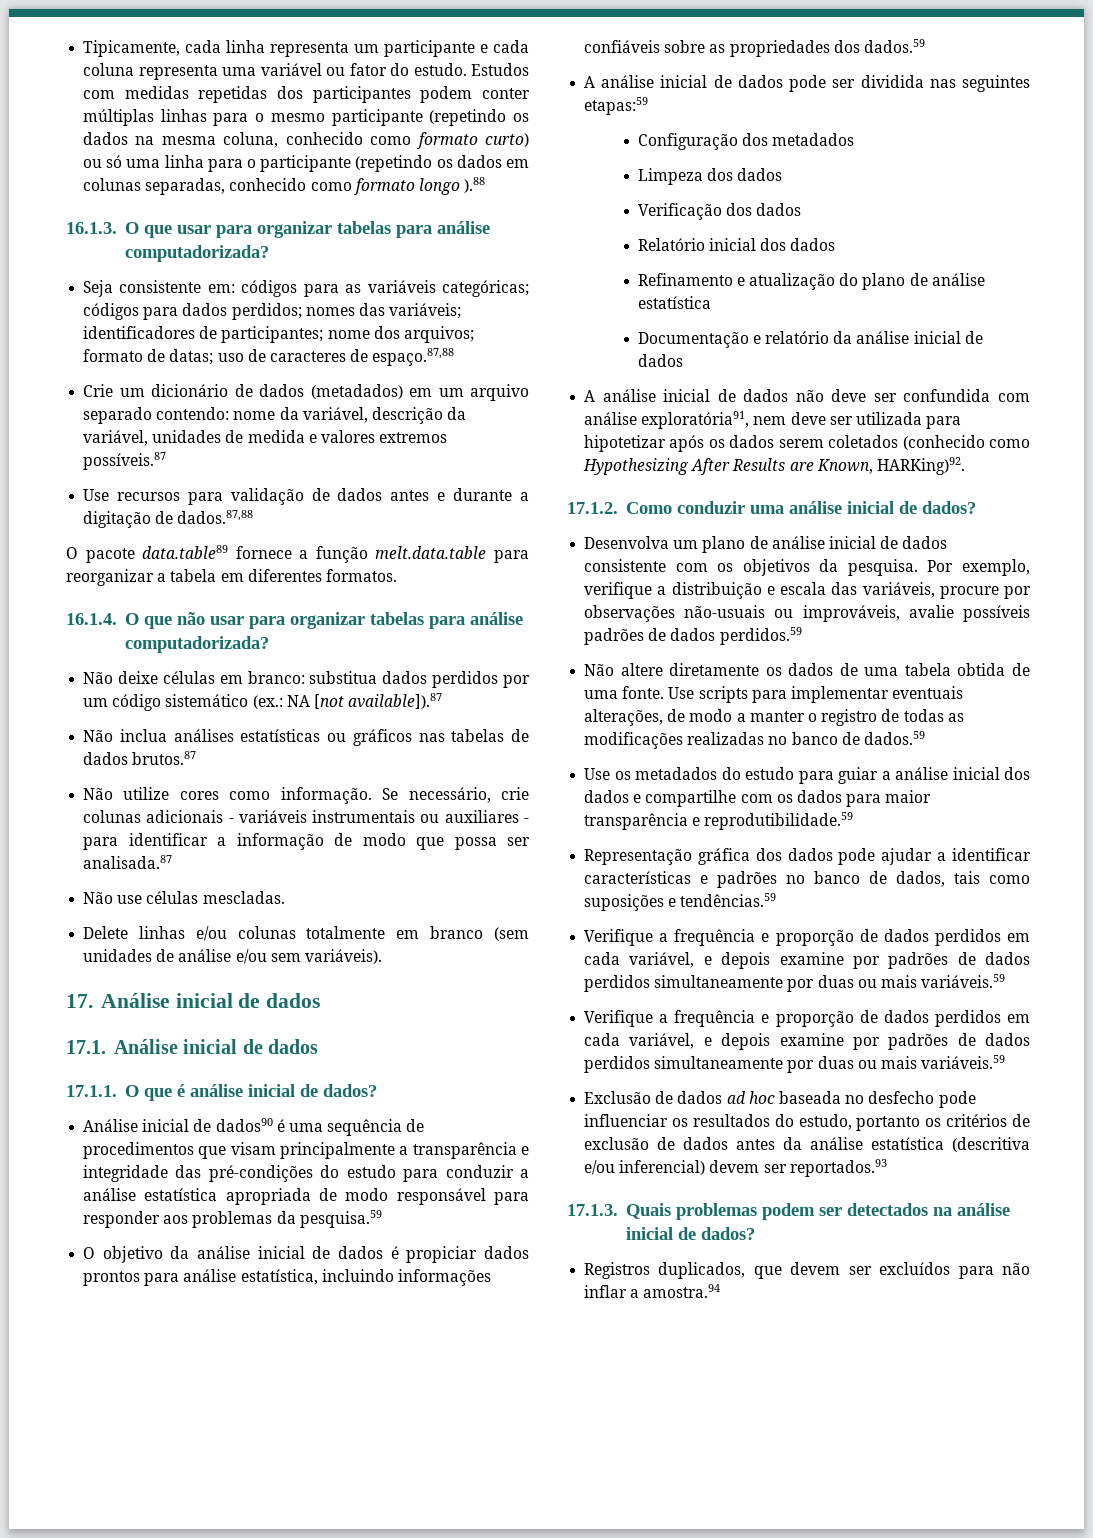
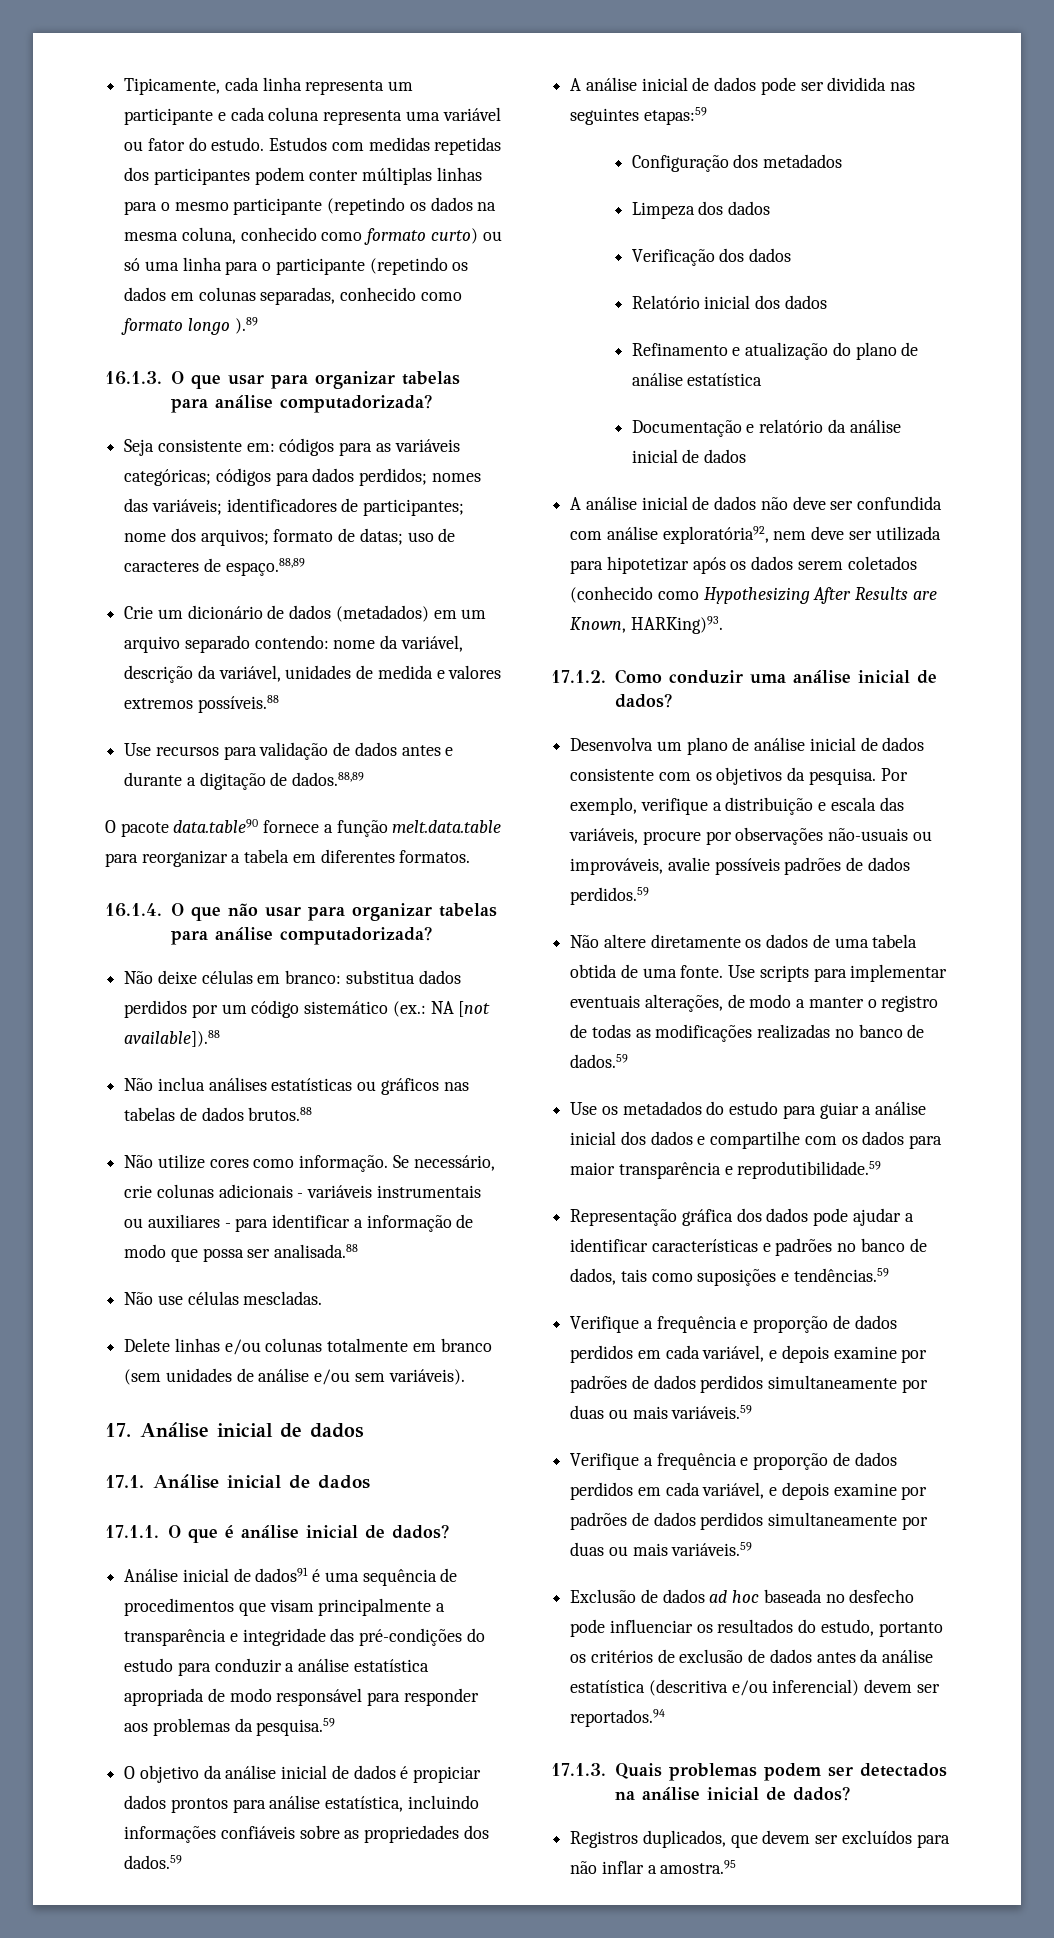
[464,177,486,193] ).88 -> [234,317,258,334] ).89
[372,348,455,366] espaço.87,88 -> [225,558,305,576] espaço.88,89
[83,452,167,470] possíveis.87 -> [197,695,279,713] possíveis.88
[177,510,254,524] dados.87,88 -> [292,772,365,786] dados.88,89
[142,545,229,559] data.table89 -> [173,819,259,833] data.table90
[348,693,443,709] available]).87 -> [124,1030,221,1047] available]).88
[132,751,197,765] brutos.87 -> [248,1107,313,1121] brutos.88
[83,855,173,869] analisada.87 -> [274,1244,359,1258] analisada.88
[215,1118,273,1132] dados90 -> [255,1567,309,1582] dados91
[641,411,750,429] exploratória91, -> [662,526,769,544] exploratória92,
[876,457,965,475] HARKing)92. -> [630,616,723,634] HARKing)93.
[789,1159,887,1177] reportados.93 -> [570,1709,666,1727] reportados.94
[643,1284,721,1298] amostra.94 -> [660,1860,737,1874] amostra.95

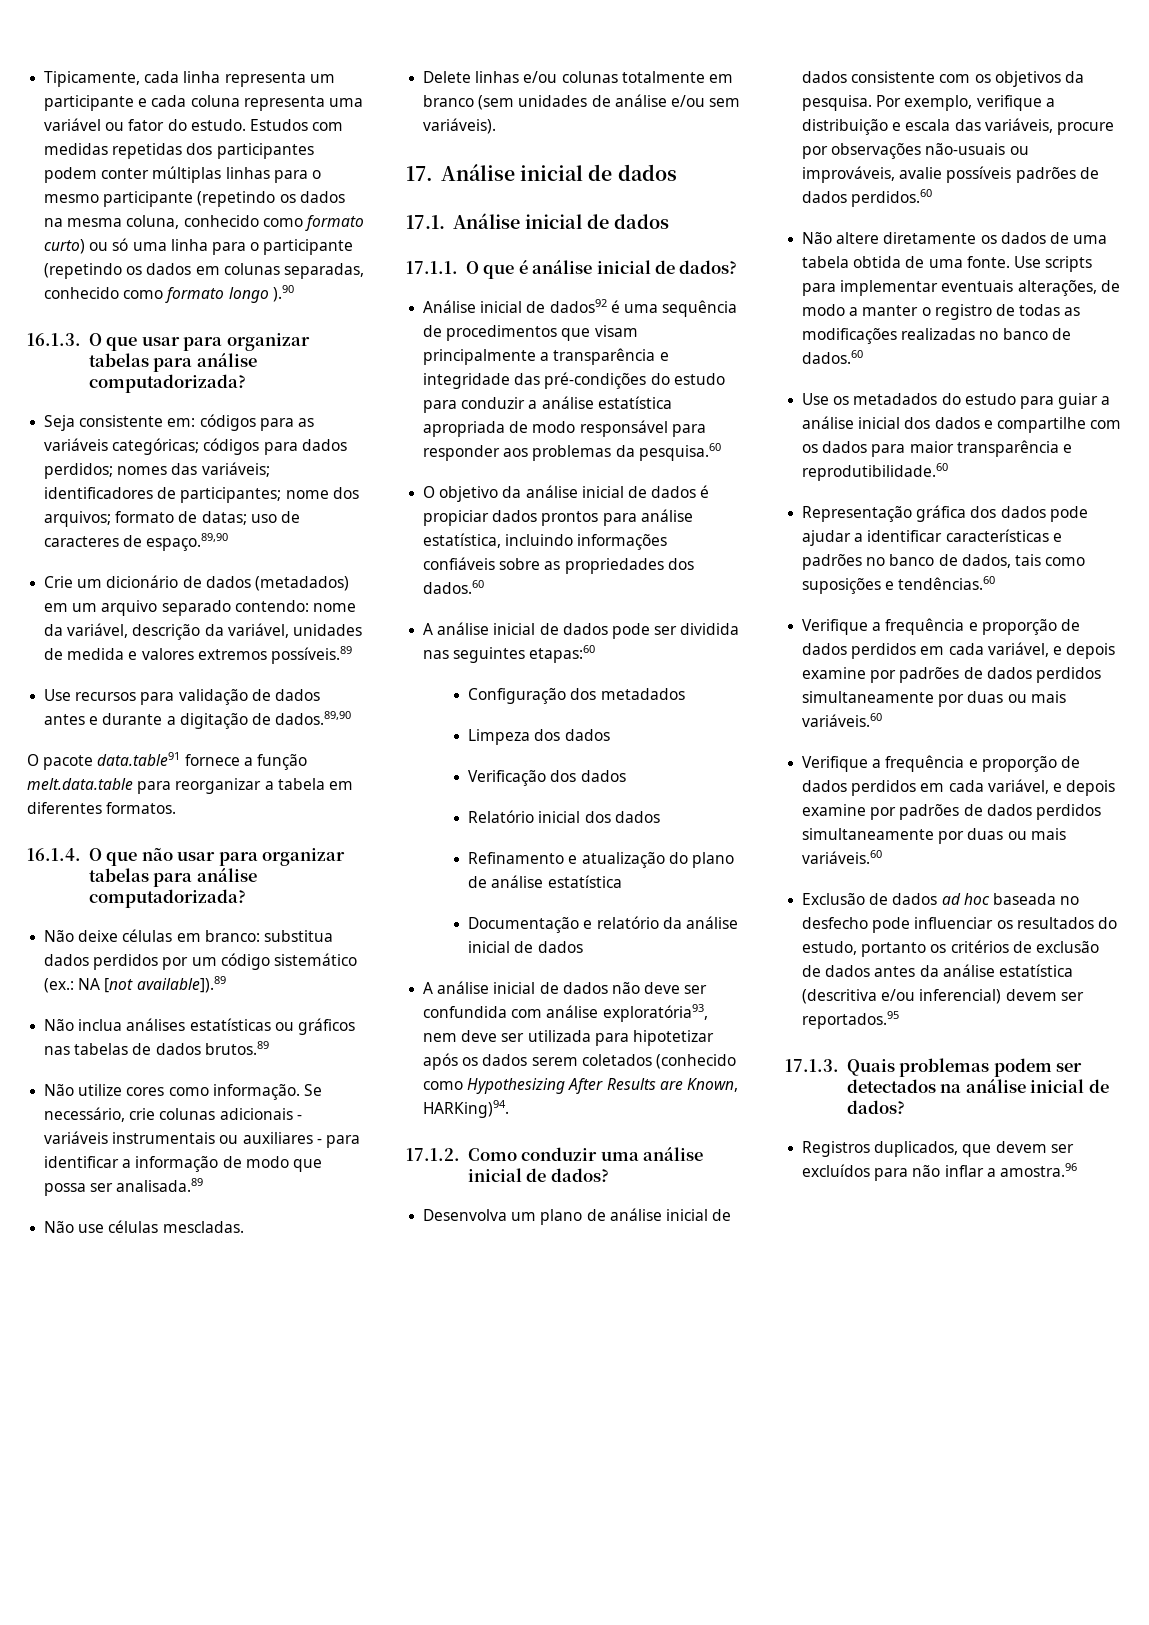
[234,317,258,334] ).89 -> [272,285,294,302] ).90
[225,558,305,576] espaço.88,89 -> [146,533,229,551] espaço.89,90
[197,695,279,713] possíveis.88 -> [270,646,352,664] possíveis.89
[292,772,365,786] dados.88,89 -> [275,711,352,725] dados.89,90
[173,819,259,833] data.table90 -> [97,752,181,766] data.table91
[124,1030,221,1047] available]).88 -> [136,976,226,993] available]).89
[248,1107,313,1121] brutos.88 -> [204,1041,269,1055] brutos.89
[274,1244,359,1258] analisada.88 -> [116,1178,204,1192] analisada.89
[255,1567,309,1582] dados91 -> [549,299,607,313] dados92
[256,1718,336,1736] pesquisa.59 -> [638,443,721,461] pesquisa.60
[124,1855,183,1869] dados.59 -> [423,580,485,594] dados.60
[643,107,707,125] etapas:59 -> [529,645,596,663] etapas:60
[662,526,769,544] exploratória92, -> [602,1004,708,1022] exploratória93,
[630,616,723,634] HARKing)93. -> [423,1100,510,1118] HARKing)94.
[570,887,650,905] perdidos.59 -> [851,189,933,207] perdidos.60
[570,1054,629,1068] dados.59 -> [802,350,864,364] dados.60
[737,1161,882,1179] reprodutibilidade.59 -> [802,463,949,481] reprodutibilidade.60
[793,1268,889,1282] tendências.59 -> [898,576,996,590] tendências.60
[671,1405,753,1419] variáveis.59 -> [802,713,883,727] variáveis.60
[671,1542,753,1556] variáveis.59 -> [802,850,883,864] variáveis.60
[570,1709,666,1727] reportados.94 -> [802,1011,900,1029] reportados.95
[660,1860,737,1874] amostra.95 -> [999,1163,1077,1177] amostra.96

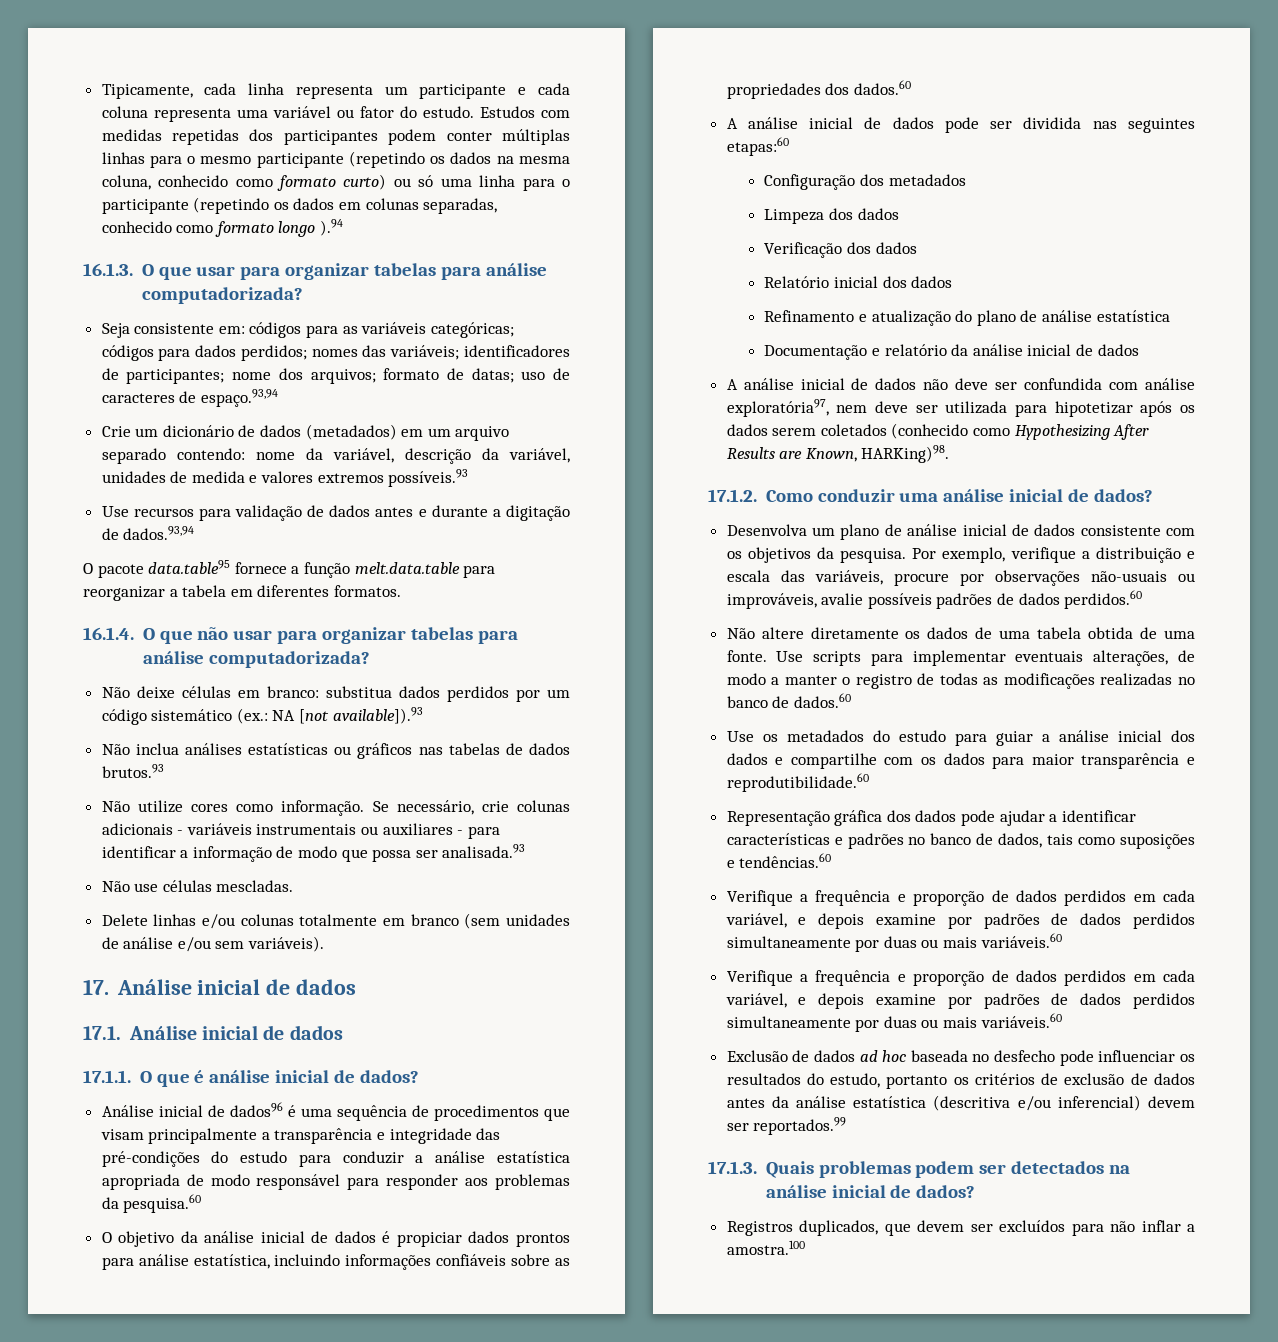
[272,285,294,302] ).90 -> [320,219,344,236] ).94
[146,533,229,551] espaço.89,90 -> [200,389,278,407] espaço.93,94
[270,646,352,664] possíveis.89 -> [388,469,469,487] possíveis.93
[275,711,352,725] dados.89,90 -> [123,526,195,540] dados.93,94
[97,752,181,766] data.table91 -> [148,560,231,574] data.table95
[136,976,226,993] available]).89 -> [332,707,423,724] available]).93
[204,1041,269,1055] brutos.89 -> [101,764,164,778] brutos.93
[116,1178,204,1192] analisada.89 -> [442,844,526,858] analisada.93
[549,299,607,313] dados92 -> [229,1102,283,1117] dados96
[602,1004,708,1022] exploratória93, -> [726,399,829,417] exploratória97,
[423,1100,510,1118] HARKing)94. -> [861,445,950,463] HARKing)98.
[802,1011,900,1029] reportados.95 -> [753,1117,847,1135] reportados.99
[999,1163,1077,1177] amostra.96 -> [726,1240,805,1255] amostra.100

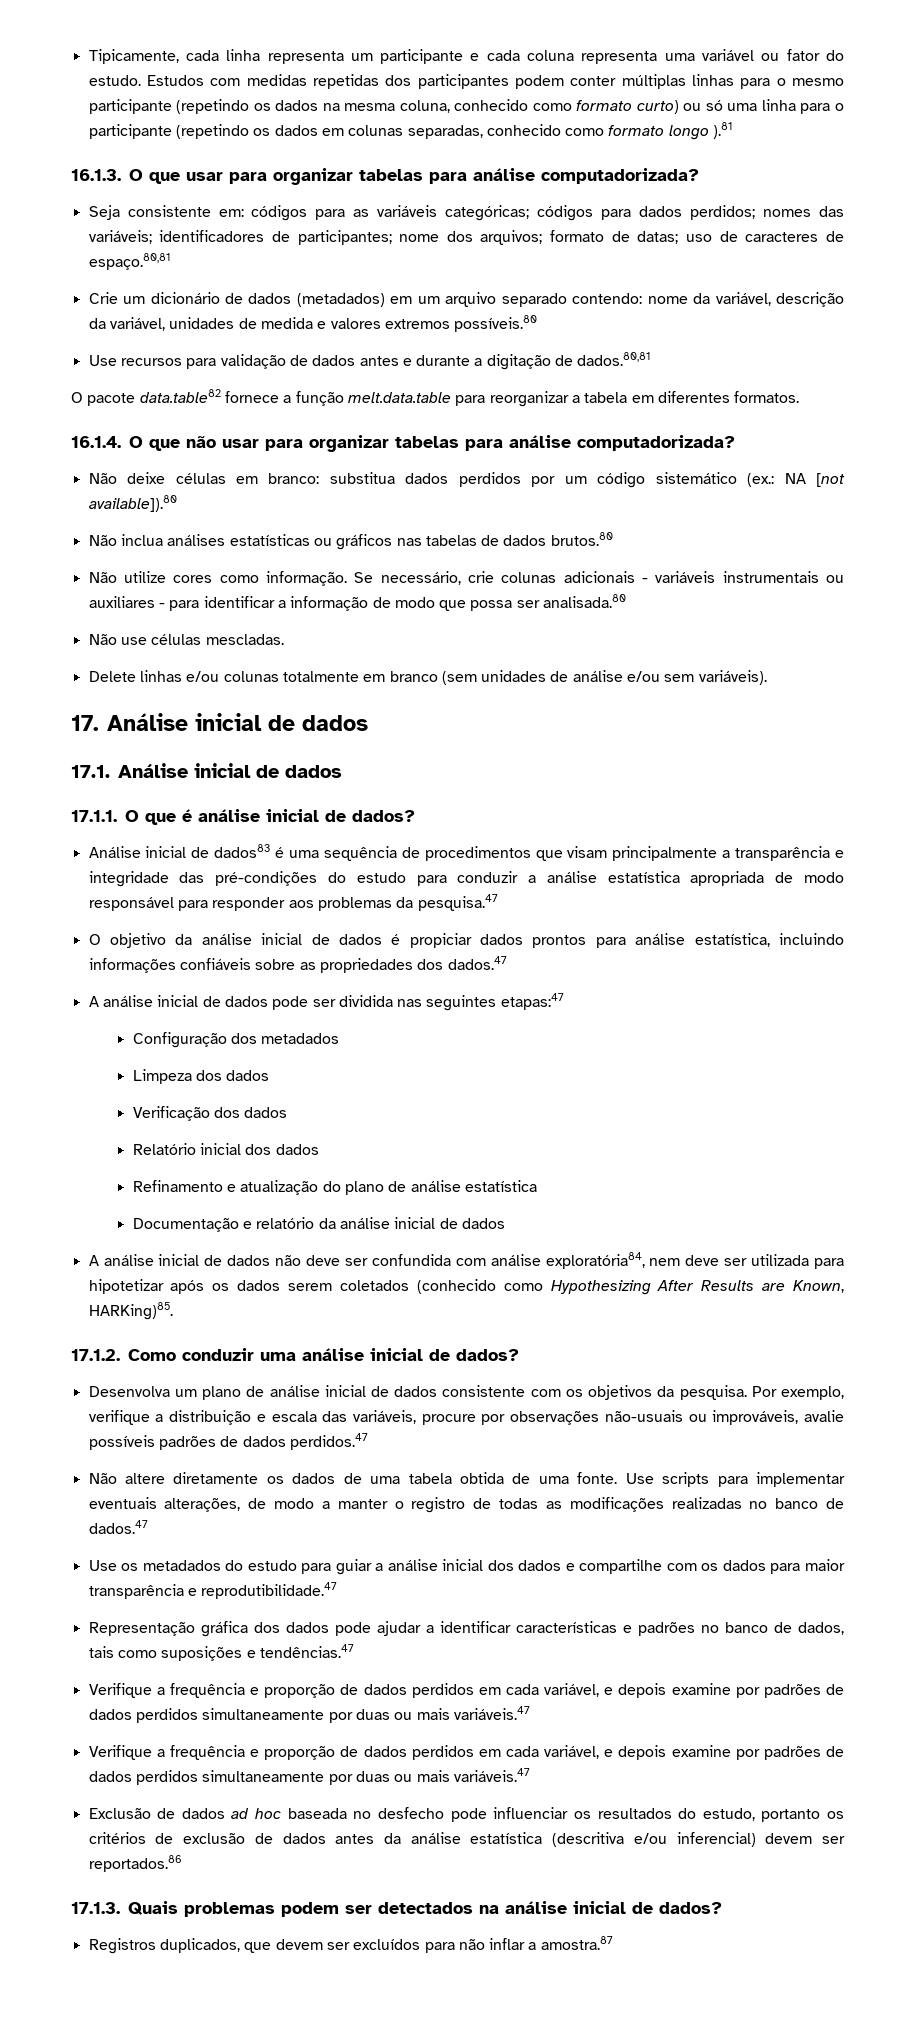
[320,219,344,236] ).94 -> [713,122,733,139] ).81
[200,389,278,407] espaço.93,94 -> [88,253,170,270] espaço.80,81
[388,469,469,487] possíveis.93 -> [454,315,538,332] possíveis.80
[123,526,195,540] dados.93,94 -> [577,352,651,366] dados.80,81
[148,560,231,574] data.table95 -> [139,389,221,403] data.table82
[332,707,423,724] available]).93 -> [88,495,177,512] available]).80
[101,764,164,778] brutos.93 -> [550,532,613,546] brutos.80
[442,844,526,858] analisada.93 -> [543,594,627,608] analisada.80
[229,1102,283,1117] dados96 -> [214,844,271,858] dados83
[123,1194,202,1213] pesquisa.60 -> [417,894,498,911] pesquisa.47
[853,80,911,95] dados.60 -> [447,956,507,970] dados.47
[726,137,789,156] etapas:60 -> [500,993,564,1010] etapas:47
[726,399,829,417] exploratória97, -> [545,1252,645,1269] exploratória84,
[861,445,950,463] HARKing)98. -> [88,1302,173,1320] HARKing)85.
[1064,590,1143,609] perdidos.60 -> [289,1433,368,1450] perdidos.47
[793,693,851,708] dados.60 -> [88,1520,148,1534] dados.47
[726,773,869,792] reprodutibilidade.60 -> [201,1582,338,1599] reprodutibilidade.47
[739,853,832,868] tendências.60 -> [259,1644,354,1658] tendências.47
[980,933,1062,948] variáveis.60 -> [453,1706,530,1720] variáveis.47
[980,1013,1062,1028] variáveis.60 -> [453,1768,530,1782] variáveis.47
[753,1117,847,1135] reportados.99 -> [88,1855,182,1872] reportados.86
[726,1240,805,1255] amostra.100 -> [540,1936,613,1950] amostra.87

